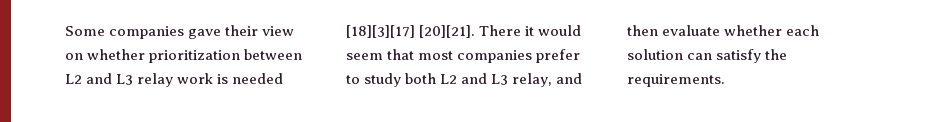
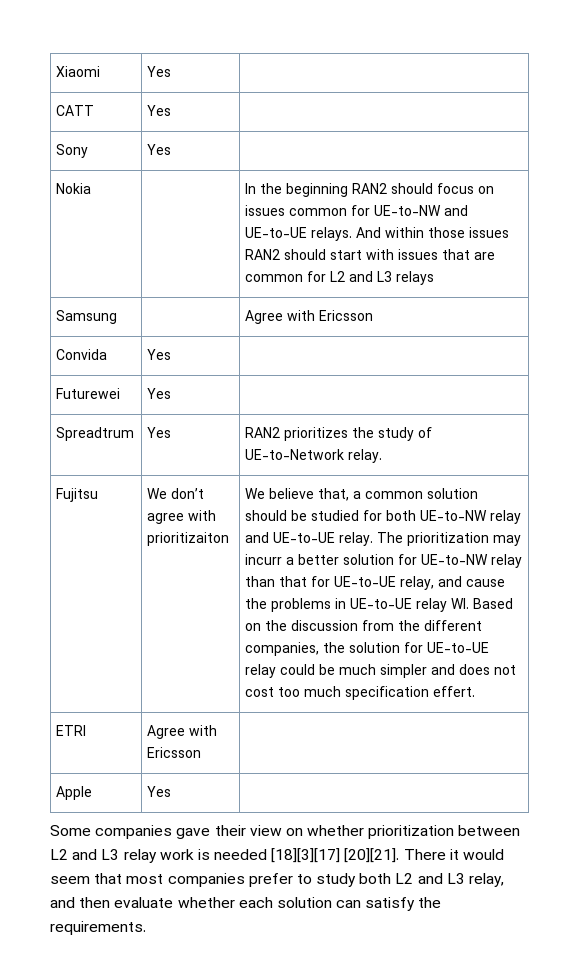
(65, 31) none -> [56,66,101,77] [147,66,172,77] [56,105,95,116] [147,105,172,116] [56,144,89,158] [147,144,172,155] [56,183,92,194] [245,183,495,197] [245,205,469,216] [245,227,510,241] [245,249,496,260] [245,271,435,285] [56,310,118,324] [245,310,374,324] [56,349,108,360] [147,349,172,360] [56,388,121,399] [147,388,172,399] [56,427,135,441] [147,427,172,438] [245,427,433,441] [245,449,383,463] [56,488,99,502] [147,488,205,499] [147,510,217,524] [147,532,230,546] [245,488,479,501] [245,510,522,524] [245,532,522,546] [245,554,523,568] [245,576,506,590] [245,598,514,612] [245,620,483,631] [245,642,490,656] [245,664,517,678] [245,686,476,700] [56,725,87,736] [147,725,218,739] [147,747,202,758] [56,786,93,800] [147,786,172,797] Xiaomi | Yes | // CATT | Yes | // Sony | Yes | // Nokia | | In the beginning RAN2 should focus on issues common for UE-to-NW and UE-to-UE relays. And within those issues RAN2 should start with issues that are common for L2 and L3 relays // Samsung | | Agree with Ericsson // Convida | Yes | // Futurewei | Yes | // Spreadtrum | Yes | RAN2 prioritizes the study of UE-to-Network relay. // Fujitsu | We don’t agree with prioritizaiton | We believe that, a common solution should be studied for both UE-to-NW relay and UE-to-UE relay. The prioritization may incurr a better solution for UE-to-NW relay than that for UE-to-UE relay, and cause the problems in UE-to-UE relay WI. Based on the discussion from the different companies, the solution for UE-to-UE relay could be much simpler and does not cost too much specification effert. // ETRI | Agree with Ericsson | // Apple | Yes | //

